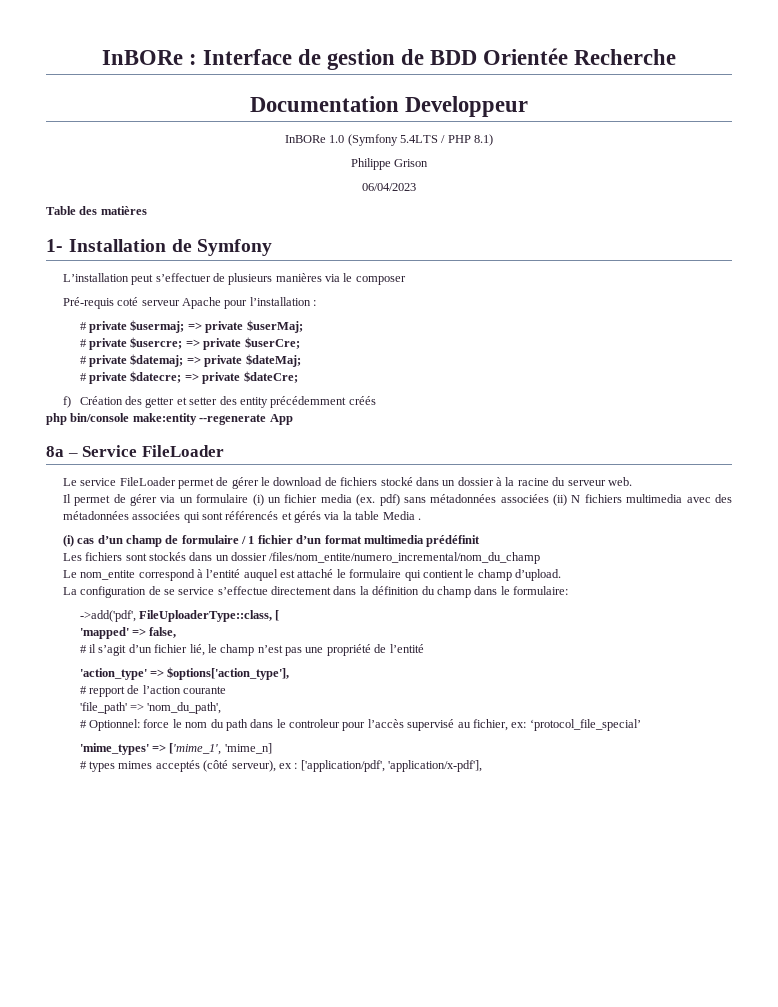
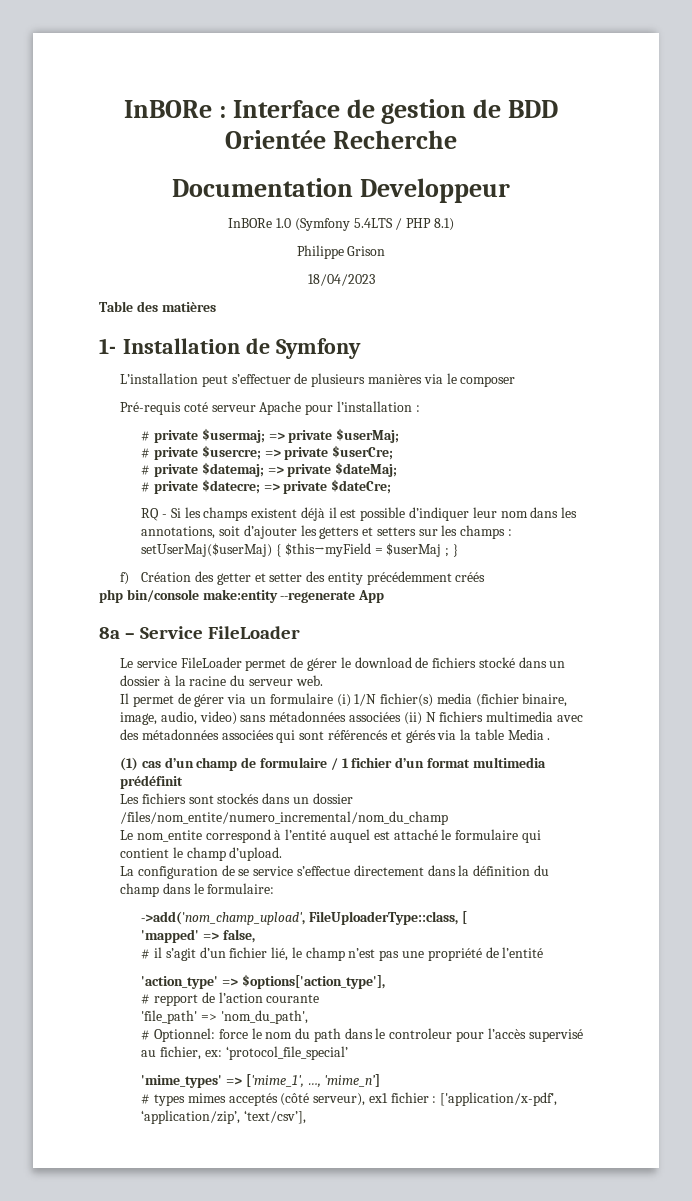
[362,183,416,191] 06/04/2023 -> [307,274,375,286] 18/04/2023
(298, 377) none -> [141,507,578,521] [141,525,512,539] [141,543,458,557] // RQ - Si les champs existent déjà il est possible d’indiquer leur nom dans les annotations, soit d’ajouter les getters et setters sur les champs : setUserMaj($userMaj) { $this→myField = $userMaj ; }
[267,494,400,506] un fichier media (ex. pdf) -> [354,693,568,707] [120,711,237,725] 1/N fichier(s) media (fichier binaire, image, audio, video)
[62,535,74,547] (i) -> [120,757,139,771] (1)
[79,610,136,622] ->add('pdf', -> [141,911,306,925] ->add('nom_champ_upload',
[224,743,272,754] 'mime_n] -> [307,1074,381,1088] …, 'mime_n’]
[278,760,483,772] ex : ['application/pdf', 'application/x-pdf'], -> [368,1092,558,1106] [141,1110,306,1124] ex1 fichier : ['application/x-pdf', ‘application/zip’, ‘text/csv’],

